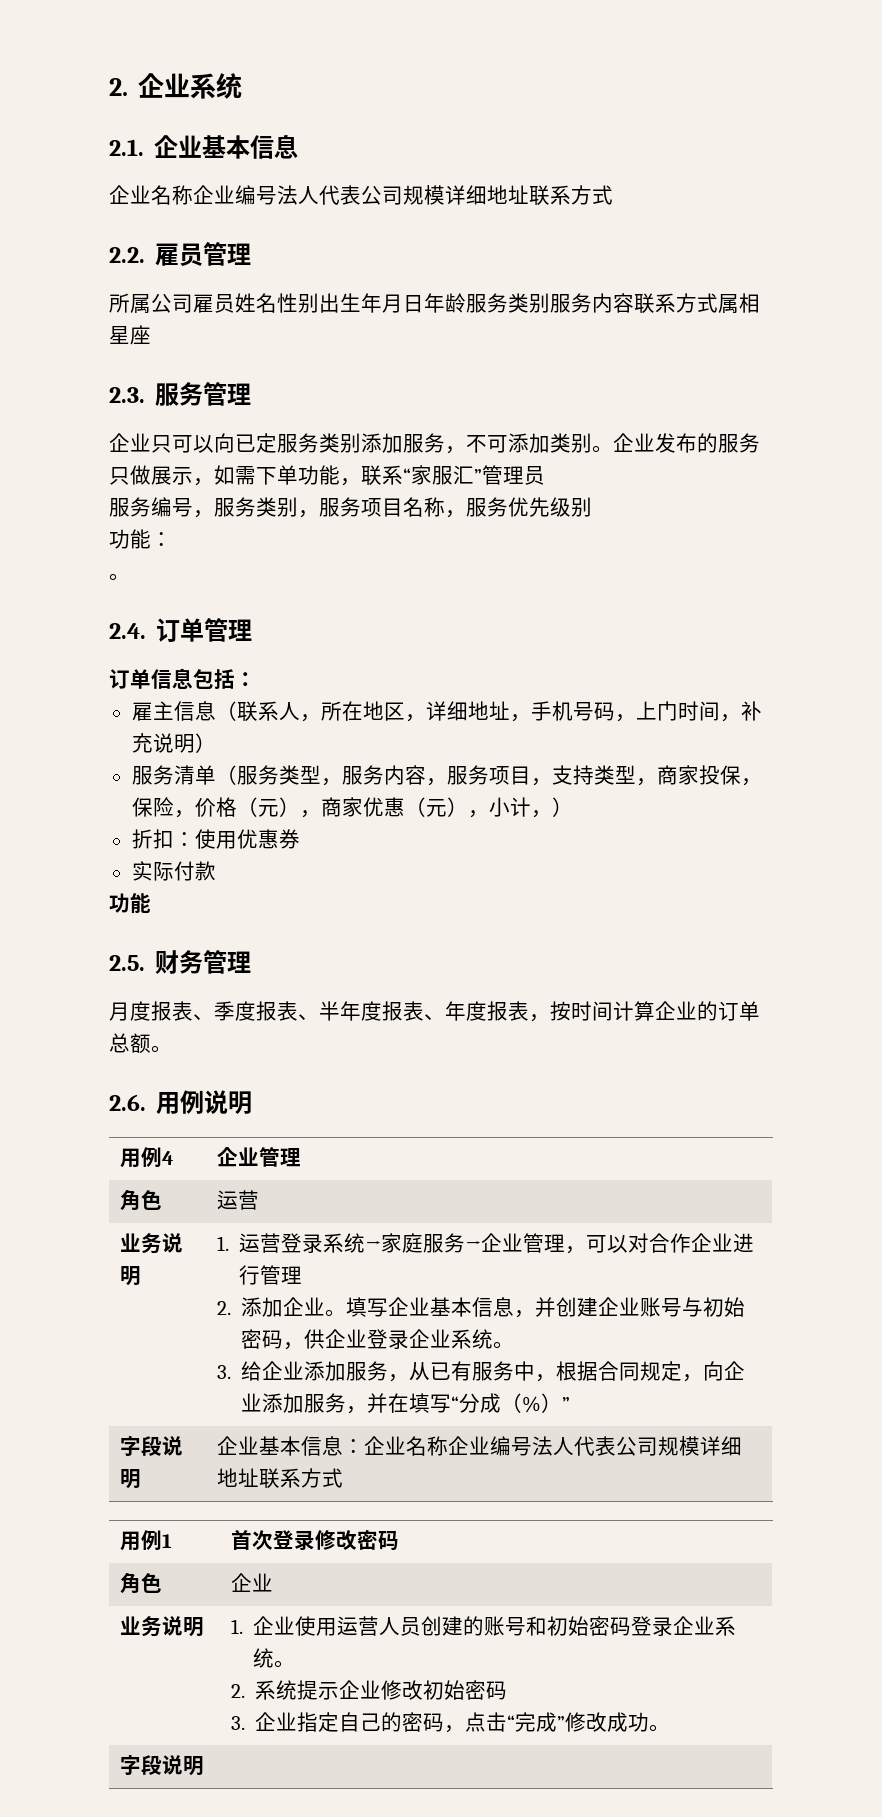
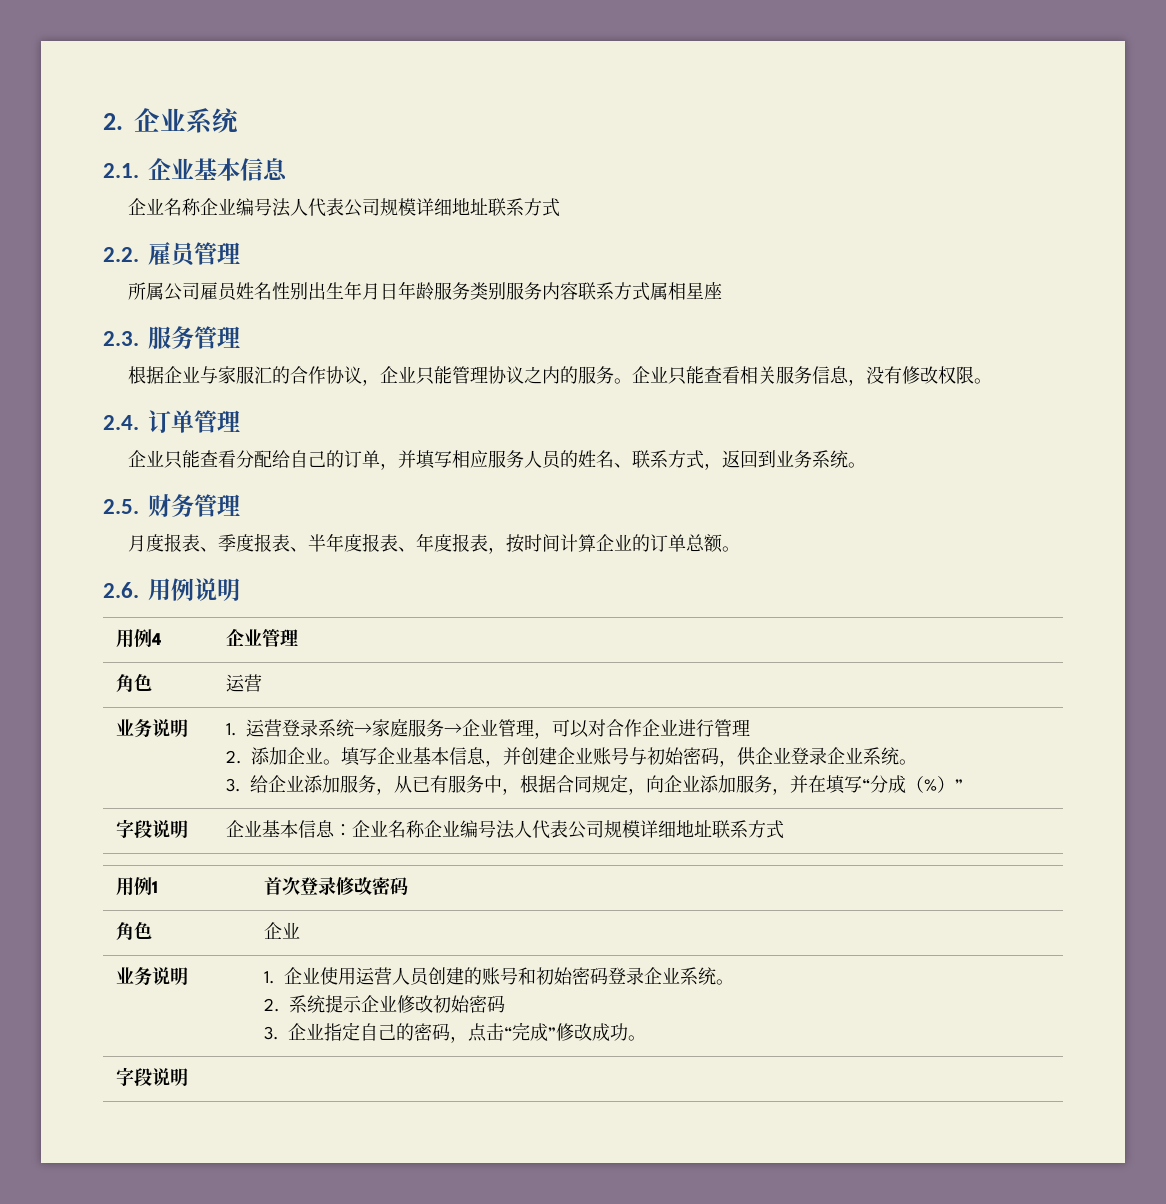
[109,433,760,454] [109,465,545,486] [109,497,592,518] [109,529,172,549] [109,573,130,581] [109,618,253,642] [109,668,256,689] [131,701,762,722] [131,733,216,753] [131,765,762,786] [131,797,573,818] [131,829,300,849] [131,861,216,881] [109,893,151,913] 企业只可以向已定服务类别添加服务，不可添加类别。企业发布的服务只做展示，如需下单功能，联系“家服汇”管理员 // 服务编号，服务类别，服务项目名称，服务优先级别 // 功能： // 。 // 2.4.订单管理 // 订单信息包括： // 雇主信息（联系人，所在地区，详细地址，手机号码，上门时间，补充说明） // 服务清单（服务类型，服务内容，服务项目，支持类型，商家投保，保险，价格（元），商家优惠（元），小计，） // 折扣：使用优惠券 // 实际付款 // 功能 -> [128,366,993,386] [103,410,240,433] [128,450,867,470] 根据企业与家服汇的合作协议，企业只能管理协议之内的服务。企业只能查看相关服务信息，没有修改权限。 // 2.4.订单管理 // 企业只能查看分配给自己的订单，并填写相应服务人员的姓名、联系方式，返回到业务系统。

